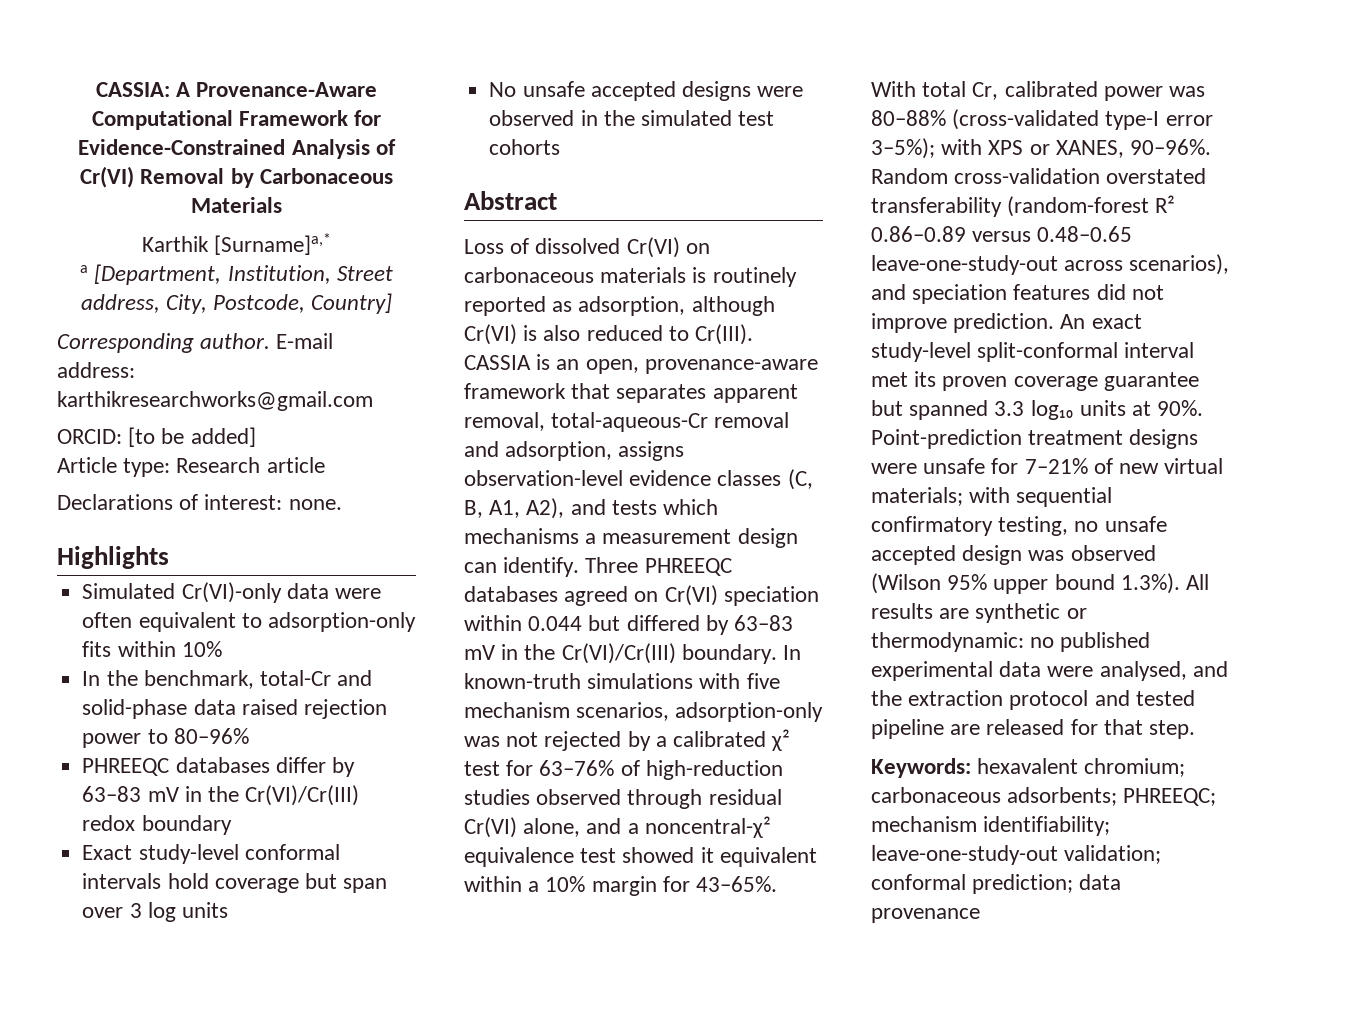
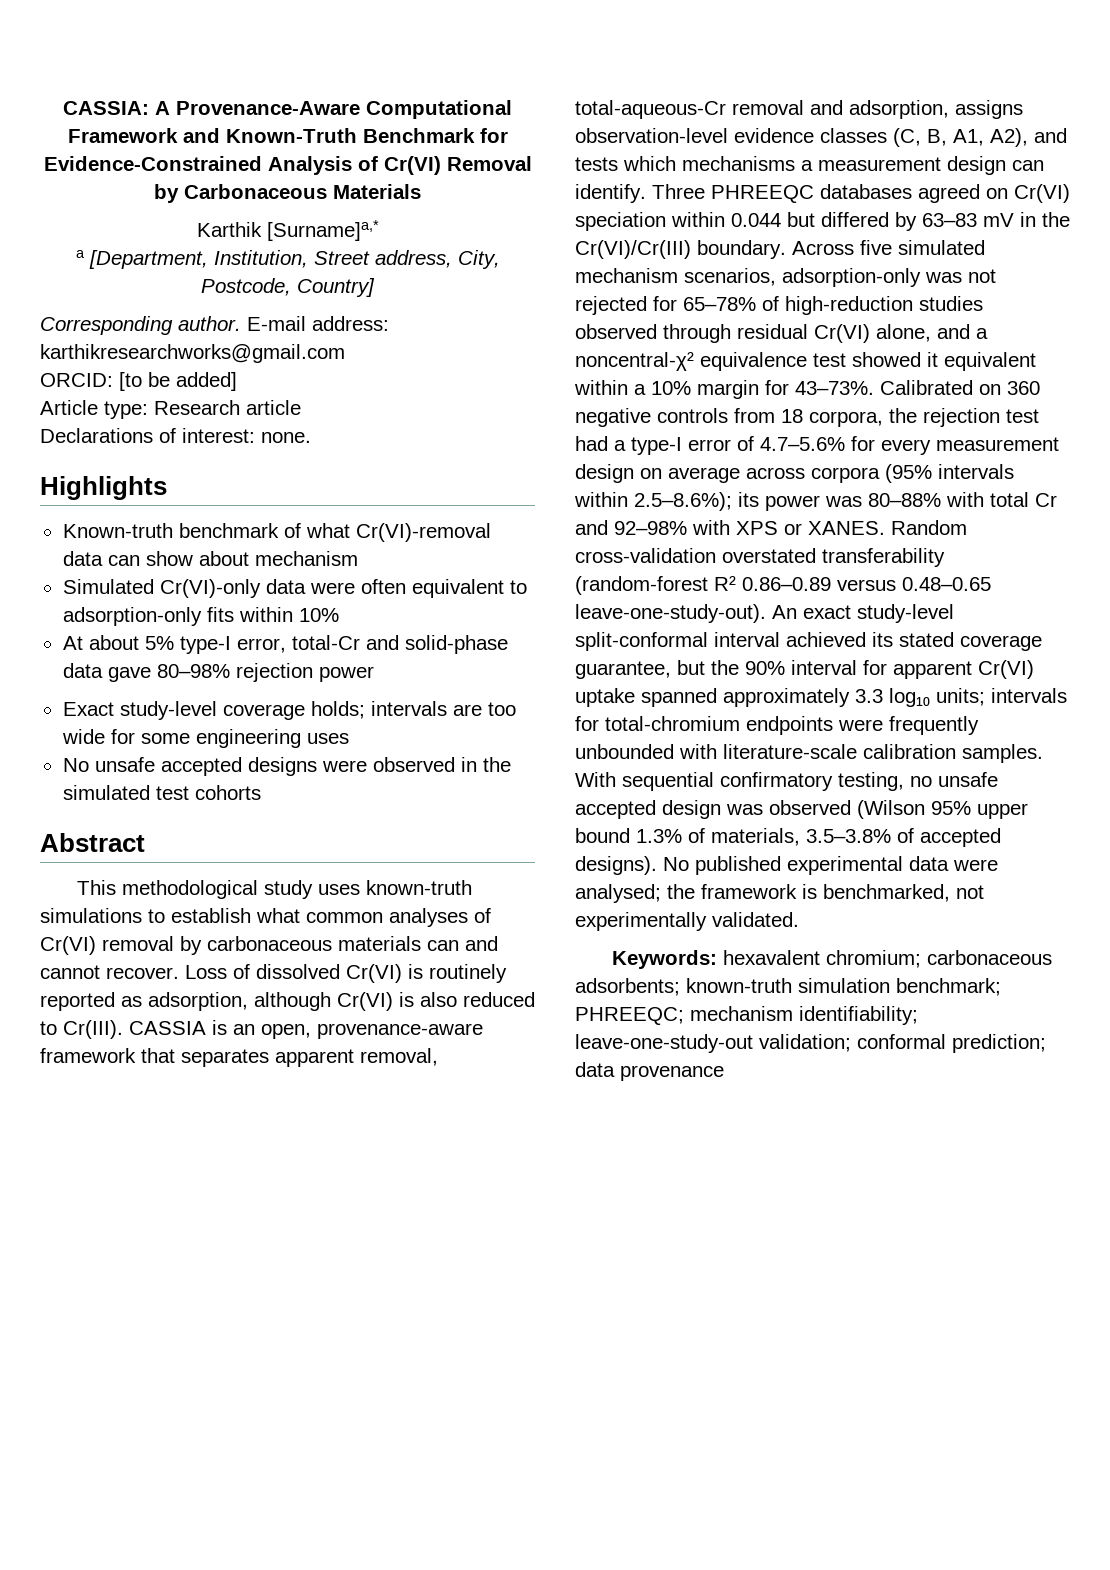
(348, 118) none -> [182,128,475,143] and Known-Truth Benchmark
(169, 557) none -> [62,523,491,542] [62,551,358,566] // Known-truth benchmark of what Cr(VI)-removal data can show about mechanism
[82,670,254,689] In the benchmark, -> [62,635,286,654] At about 5% type-I error,
[241,699,298,715] raised -> [107,664,230,682] gave 80–98%
[147,728,249,744] [82,757,355,777] [82,785,360,806] [82,815,232,835] [82,844,340,864] [82,873,388,893] [82,902,228,922] to 80–96% // PHREEQC databases differ by 63–83 mV in the Cr(VI)/Cr(III) redox boundary // Exact study-level conformal intervals hold coverage but span over 3 log units -> [62,701,516,720] [61,729,349,748] // Exact study-level coverage holds; intervals are too wide for some engineering uses
(557, 200) none -> [77,880,473,899] [40,908,491,927] [40,936,498,955] [40,965,179,979] This methodological study uses known-truth simulations to establish what common analyses of Cr(VI) removal by carbonaceous materials can and cannot recover.
[685,243,710,254] [464,267,687,283] on carbonaceous materials -> (402, 973) none
[783,645,802,660] [464,673,780,689] In known-truth simulations with five -> [792,240,985,255] Across five simulated
[627,729,791,751] [464,760,615,776] by a calibrated χ² test for 63–76% -> [653,296,756,311] for 65–78%
[696,876,778,892] [871,81,1206,101] [871,109,1213,130] [871,138,935,159] 43–65%. With total Cr, calibrated power was 80–88% (cross-validated type-I error 3–5%); -> [795,380,1040,395] [575,408,1039,427] [575,436,1059,455] [575,464,1014,483] [574,492,1057,511] [575,520,687,535] 43–73%. Calibrated on 360 negative controls from 18 corpora, the rejection test had a type-I error of 4.7–5.6% for every measurement design on average across corpora (95% intervals within 2.5–8.6%); its power was 80–88% with total Cr and 92–98%
[1055,139,1212,158] XANES, 90–96%. -> [808,521,885,535] XANES.
[871,254,1230,275] [871,284,1164,304] [871,313,1055,333] leave-one-study-out across scenarios), and speciation features did not improve prediction. -> [575,604,766,623] leave-one-study-out).
[871,371,1199,391] [871,400,1204,420] [871,429,1199,449] [871,458,1224,474] [871,487,1011,506] met its proven coverage guarantee but spanned 3.3 log₁₀ units at 90%. Point-prediction treatment designs were unsafe for 7–21% of new virtual materials; with -> [786,632,1042,651] [575,660,1034,679] [575,688,1067,707] [575,716,979,735] [575,744,1043,763] [575,772,616,787] achieved its stated coverage guarantee, but the 90% interval for apparent Cr(VI) uptake spanned approximately 3.3 log₁₀ units; intervals for total-chromium endpoints were frequently unbounded with literature-scale calibration samples. With
[1120,573,1210,594] [871,603,1087,623] [871,632,1151,652] [871,661,1228,681] [871,690,1195,710] [871,719,1196,739] 1.3%). All results are synthetic or thermodynamic: no published experimental data were analysed, and the extraction protocol and tested pipeline are released for that step. -> [636,828,1001,847] [575,856,998,875] [575,884,984,903] [575,912,799,931] 1.3% of materials, 3.5–3.8% of accepted designs). No published experimental data were analysed; the framework is benchmarked, not experimentally validated.
(1118, 796) none -> [686,978,1001,996] known-truth simulation benchmark;

